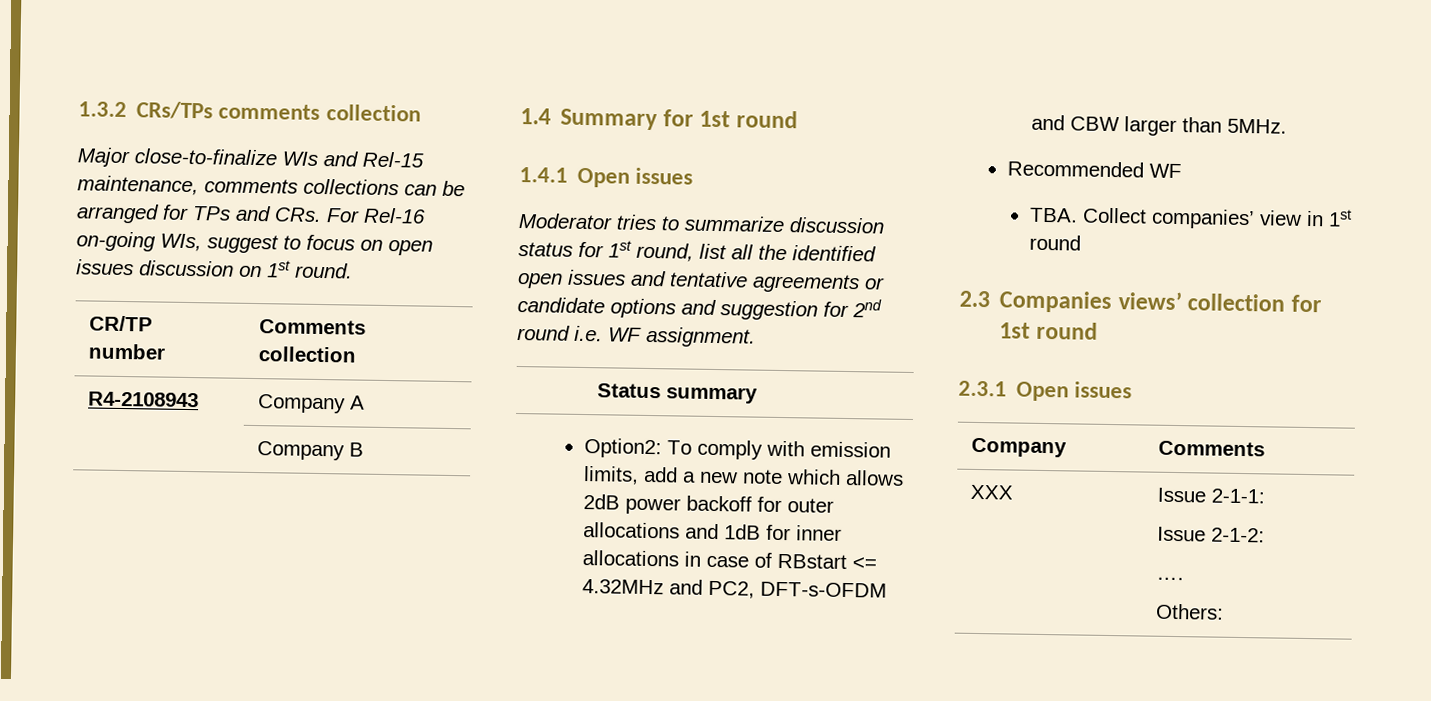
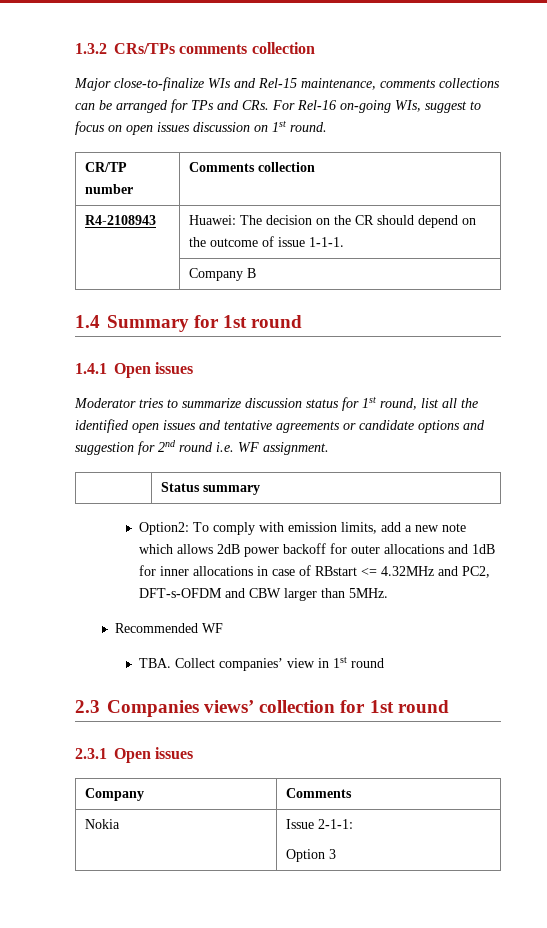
[258,394,366,414] Company A -> [188,215,476,228] [188,236,344,247] Huawei: The decision on the CR should depend on the outcome of issue 1-1-1.
[970,484,1014,500] XXX -> [84,819,120,829] Nokia
[1157,526,1266,543] [1156,576,1185,581] [1155,603,1225,620] Issue 2-1-2: // …. // Others: -> [285,849,336,862] Option 3

